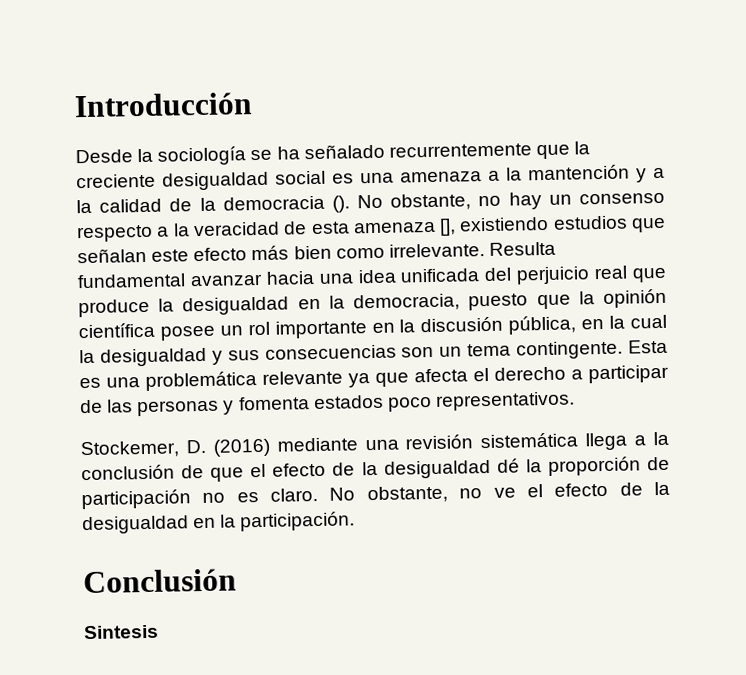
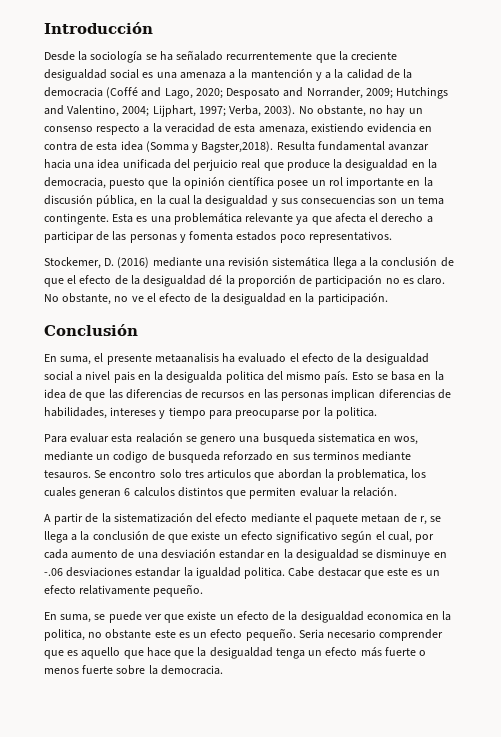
[331,195,350,213] (). -> [106,87,449,99] [44,105,296,117] (Coffé and Lago, 2020; Desposato and Norrander, 2009; Hutchings and Valentino, 2004; Lijphart, 1997; Verba, 2003).
[353,215,666,236] [77,243,485,264] amenaza [], existiendo estudios que señalan este efecto más bien como irrelevante. -> [258,123,433,135] [44,141,274,153] amenaza, existiendo evidencia en contra de esta idea (Somma y Bagster,2018).
[83,624,159,640] Sintesis -> [44,353,429,365] [44,371,444,383] [44,389,451,401] [44,407,377,419] [44,433,419,445] [44,451,412,463] [44,469,427,481] [44,487,398,499] [44,513,442,525] [44,531,435,543] [44,549,447,561] [44,567,440,579] [44,584,204,597] [44,611,452,623] [44,628,444,641] [44,647,427,659] [44,665,223,675] En suma, el presente metaanalisis ha evaluado el efecto de la desigualdad social a nivel pais en la desigualda politica del mismo país. Esto se basa en la idea de que las diferencias de recursos en las personas implican diferencias de habilidades, intereses y tiempo para preocuparse por la politica. // Para evaluar esta realación se genero una busqueda sistematica en wos, mediante un codigo de busqueda reforzado en sus terminos mediante tesauros. Se encontro solo tres articulos que abordan la problematica, los cuales generan 6 calculos distintos que permiten evaluar la relación. // A partir de la sistematización del efecto mediante el paquete metaan de r, se llega a la conclusión de que existe un efecto significativo según el cual, por cada aumento de una desviación estandar en la desigualdad se disminuye en -.06 desviaciones estandar la igualdad politica. Cabe destacar que este es un efecto relativamente pequeño. // En suma, se puede ver que existe un efecto de la desigualdad economica en la politica, no obstante este es un efecto pequeño. Seria necesario comprender que es aquello que hace que la desigualdad tenga un efecto más fuerte o menos fuerte sobre la democracia.

